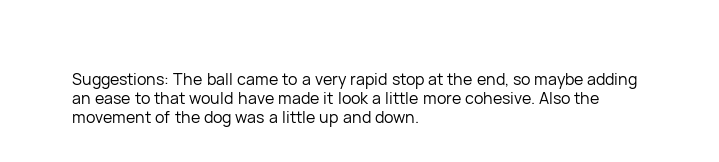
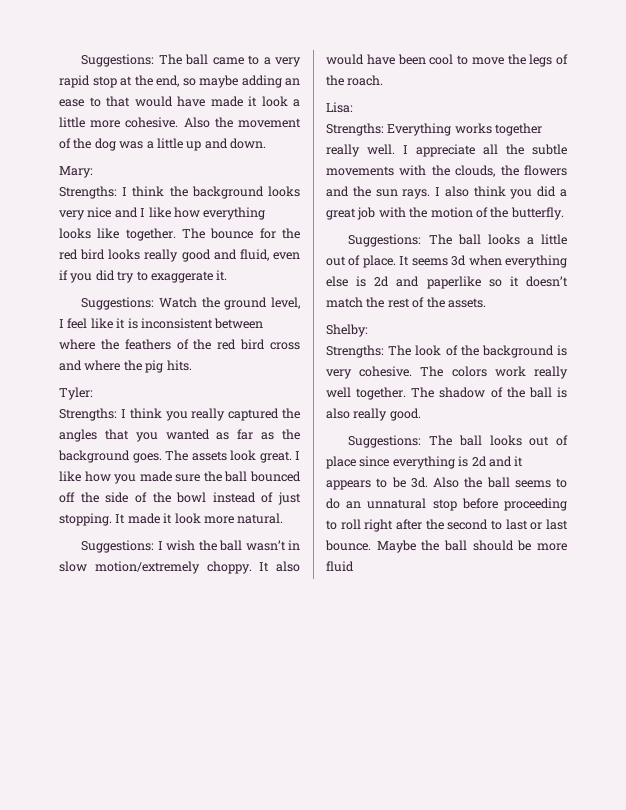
(419, 117) none -> [59,166,93,178] [59,186,300,199] [59,207,266,220] [59,228,300,241] [59,249,300,262] [59,270,228,283] [81,297,300,310] [59,318,264,329] [59,339,300,350] [59,360,192,373] [59,387,93,400] [59,408,300,421] [59,429,300,442] [58,450,300,463] [59,471,301,484] [59,492,301,505] [59,513,284,526] [81,540,300,553] [59,561,300,574] [326,54,568,67] [326,75,384,86] [326,102,353,113] [326,123,543,136] [326,144,567,157] [326,165,567,177] [326,186,567,199] [326,207,564,220] [348,234,567,247] [326,255,567,268] [326,276,568,289] [326,297,486,308] [326,324,368,337] [326,345,567,358] [326,366,568,379] [326,387,567,400] [326,408,421,421] [348,435,568,448] [326,456,524,469] [326,477,567,490] [326,498,567,511] [326,519,568,532] [325,540,567,553] [326,561,354,572] // Mary: // Strengths: I think the background looks very nice and I like how everything looks like together. The bounce for the red bird looks really good and fluid, even if you did try to exaggerate it. // Suggestions: Watch the ground level, I feel like it is inconsistent between where the feathers of the red bird cross and where the pig hits. // Tyler: // Strengths: I think you really captured the angles that you wanted as far as the background goes. The assets look great. I like how you made sure the ball bounced off the side of the bowl instead of just stopping. It made it look more natural. // Suggestions: I wish the ball wasn’t in slow motion/extremely choppy. It also would have been cool to move the legs of the roach. // Lisa: // Strengths: Everything works together really well. I appreciate all the subtle movements with the clouds, the flowers and the sun rays. I also think you did a great job with the motion of the butterfly. // Suggestions: The ball looks a little out of place. It seems 3d when everything else is 2d and paperlike so it doesn’t match the rest of the assets. // Shelby: // Strengths: The look of the background is very cohesive. The colors work really well together. The shadow of the ball is also really good. // Suggestions: The ball looks out of place since everything is 2d and it appears to be 3d. Also the ball seems to do an unnatural stop before proceeding to roll right after the second to last or last bounce. Maybe the ball should be more fluid

